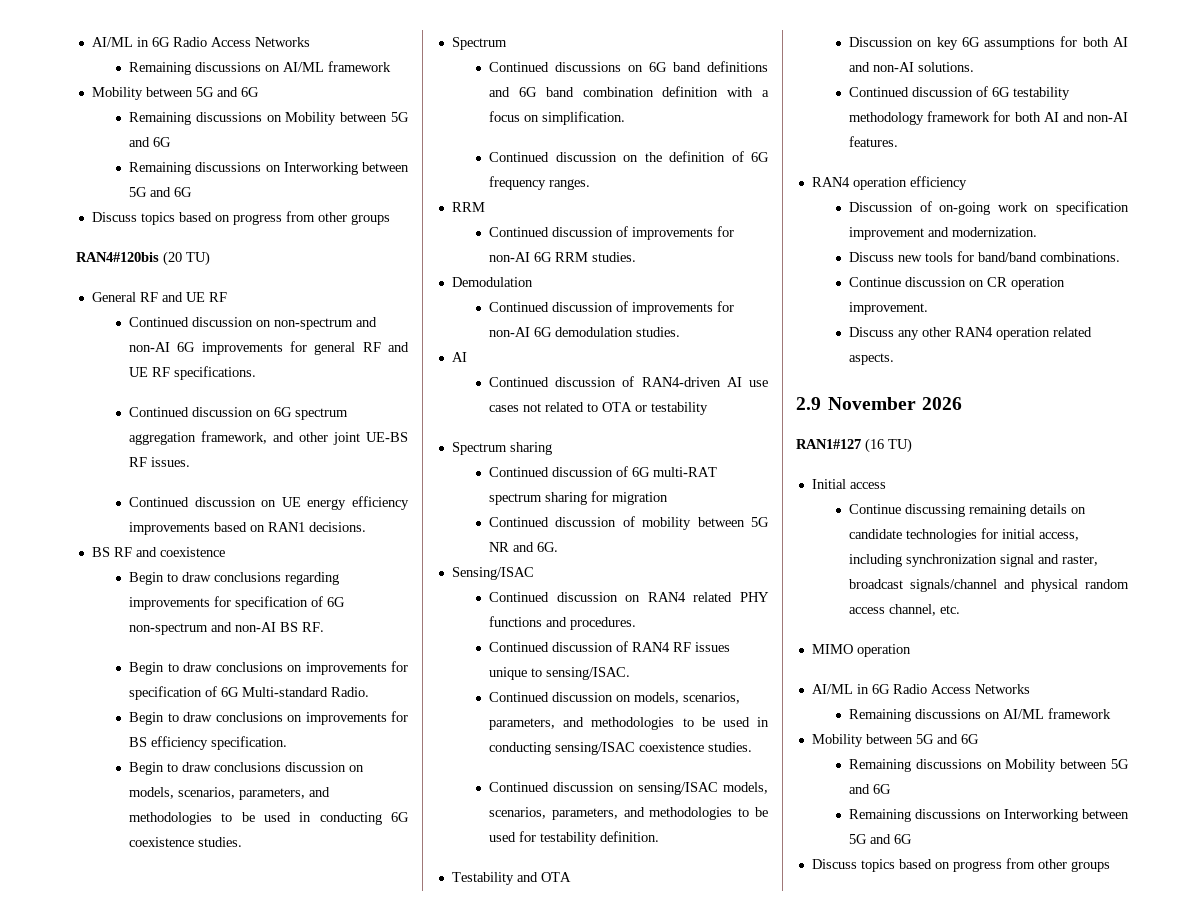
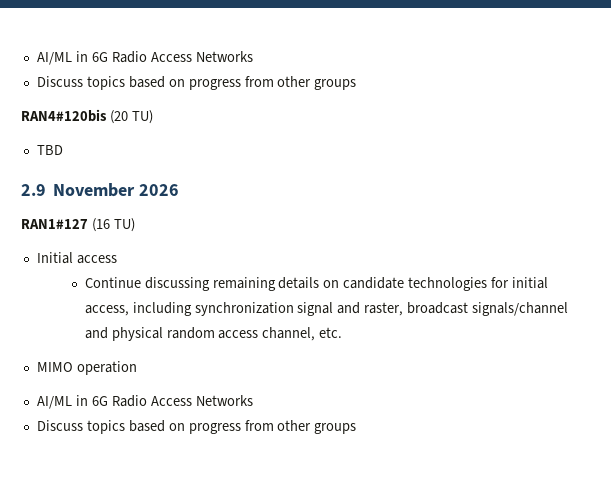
[91,37,310,47] [129,61,392,75] [91,87,259,100] [129,112,410,125] [129,137,172,147] [129,162,409,175] [129,187,193,197] AI/ML in 6G Radio Access Networks // Remaining discussions on AI/ML framework // Mobility between 5G and 6G // Remaining discussions on Mobility between 5G and 6G // Remaining discussions on Interworking between 5G and 6G -> [36,51,253,65] AI/ML in 6G Radio Access Networks
[91,292,227,302] [129,317,378,330] [129,341,409,355] [129,366,257,380] [129,407,349,420] [129,431,408,445] [129,457,191,467] [129,496,409,510] [129,522,367,535] [91,547,225,557] [129,572,340,585] [129,596,346,610] [129,622,325,635] [129,661,408,675] [129,686,370,700] [129,711,408,725] [129,736,288,750] [129,762,365,775] [129,787,331,800] [129,812,410,825] [129,837,243,847] [451,37,507,50] [489,61,768,72] [489,86,769,97] [489,111,626,125] [489,151,769,162] [489,176,591,190] [451,202,485,212] [489,226,735,240] [489,252,637,262] [451,277,533,287] [489,301,735,315] [489,327,681,337] [451,352,467,362] [489,376,768,387] [489,402,709,415] [451,442,552,455] [489,466,718,477] [489,491,669,505] [489,516,769,530] [489,542,559,552] [451,567,534,580] [489,592,769,602] [489,616,637,630] [489,641,731,652] [489,667,631,680] [489,692,741,704] [489,717,769,730] [489,742,753,755] [489,782,768,795] [489,807,768,820] [489,831,660,845] [451,872,571,885] [849,36,1128,50] [849,62,975,72] [849,86,1071,100] [849,111,1128,125] [849,136,899,147] [811,176,967,190] [849,201,1129,215] [849,227,1038,240] [849,251,1121,262] [849,277,1066,290] [849,302,929,315] [849,327,1093,340] [849,353,895,365] General RF and UE RF // Continued discussion on non-spectrum and non-AI 6G improvements for general RF and UE RF specifications. // Continued discussion on 6G spectrum aggregation framework, and other joint UE-BS RF issues. // Continued discussion on UE energy efficiency improvements based on RAN1 decisions. // BS RF and coexistence // Begin to draw conclusions regarding improvements for specification of 6G non-spectrum and non-AI BS RF. // Begin to draw conclusions on improvements for specification of 6G Multi-standard Radio. // Begin to draw conclusions on improvements for BS efficiency specification. // Begin to draw conclusions discussion on models, scenarios, parameters, and methodologies to be used in conducting 6G coexistence studies. // Spectrum // Continued discussions on 6G band definitions and 6G band combination definition with a focus on simplification. // Continued discussion on the definition of 6G frequency ranges. // RRM // Continued discussion of improvements for non-AI 6G RRM studies. // Demodulation // Continued discussion of improvements for non-AI 6G demodulation studies. // AI // Continued discussion of RAN4-driven AI use cases not related to OTA or testability // Spectrum sharing // Continued discussion of 6G multi-RAT spectrum sharing for migration // Continued discussion of mobility between 5G NR and 6G. // Sensing/ISAC // Continued discussion on RAN4 related PHY functions and procedures. // Continued discussion of RAN4 RF issues unique to sensing/ISAC. // Continued discussion on models, scenarios, parameters, and methodologies to be used in conducting sensing/ISAC coexistence studies. // Continued discussion on sensing/ISAC models, scenarios, parameters, and methodologies to be used for testability definition. // Testability and OTA // Discussion on key 6G assumptions for both AI and non-AI solutions. // Continued discussion of 6G testability methodology framework for both AI and non-AI features. // RAN4 operation efficiency // Discussion of on-going work on specification improvement and modernization. // Discuss new tools for band/band combinations. // Continue discussion on CR operation improvement. // Discuss any other RAN4 operation related aspects. -> [36,145,63,155] TBD
[849,708,1112,722] [811,734,979,747] [849,759,1129,772] [849,784,892,794] [849,809,1129,822] [849,834,913,844] // Remaining discussions on AI/ML framework // Mobility between 5G and 6G // Remaining discussions on Mobility between 5G and 6G // Remaining discussions on Interworking between 5G and 6G -> (253, 400) none

